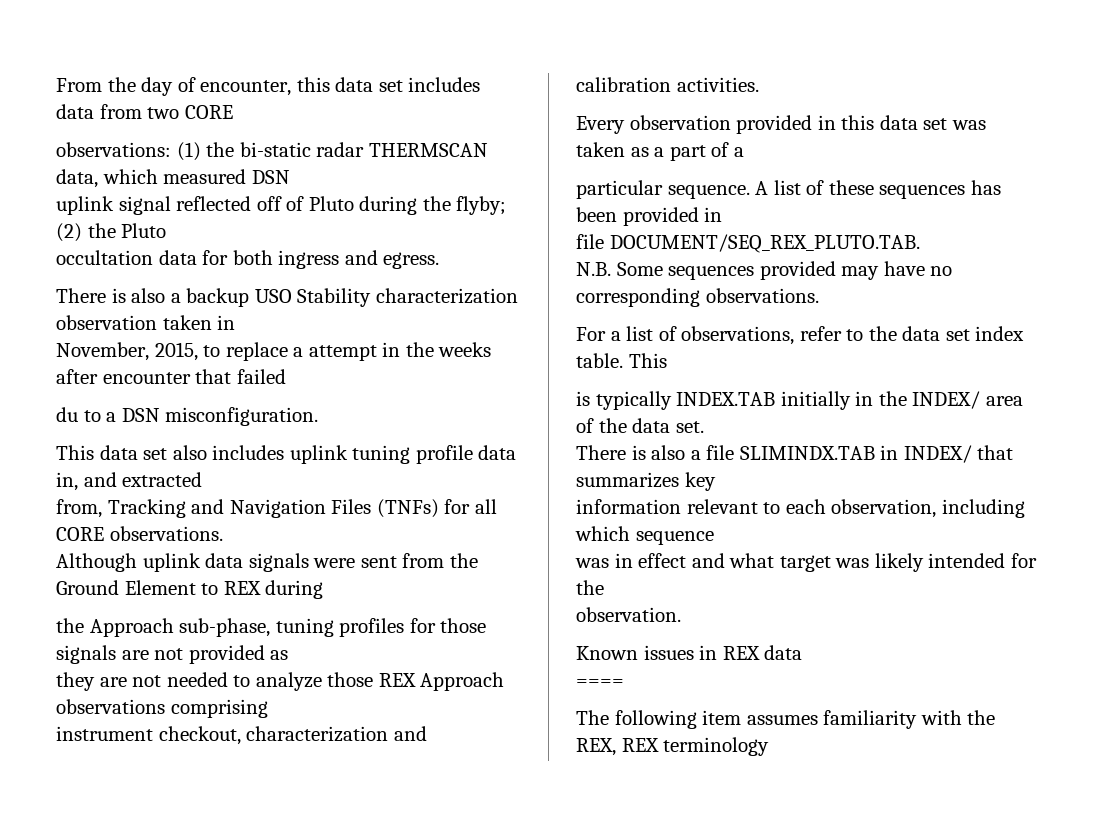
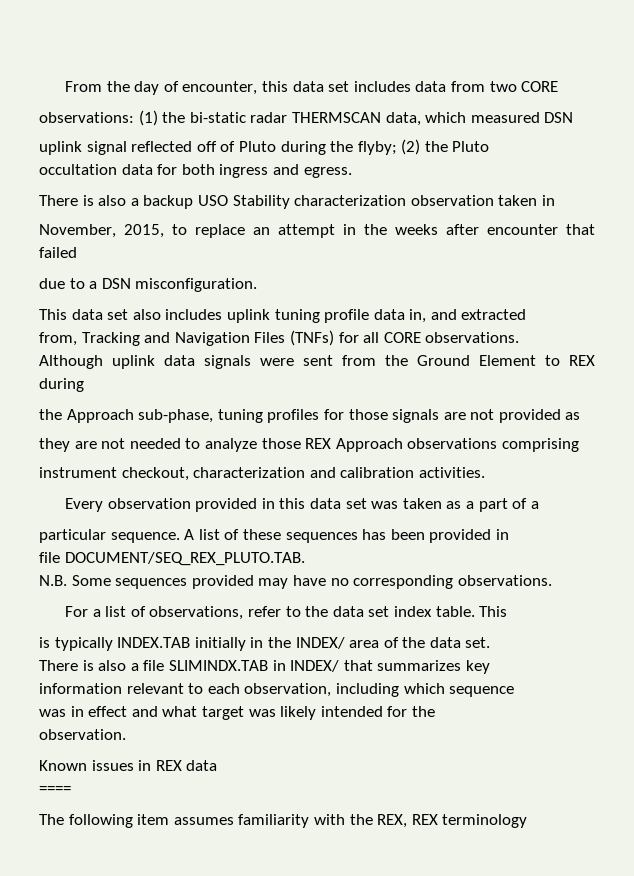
[293,347,304,357] a -> [253,227,270,235] an
[56,407,78,422] du -> [39,278,65,289] due

